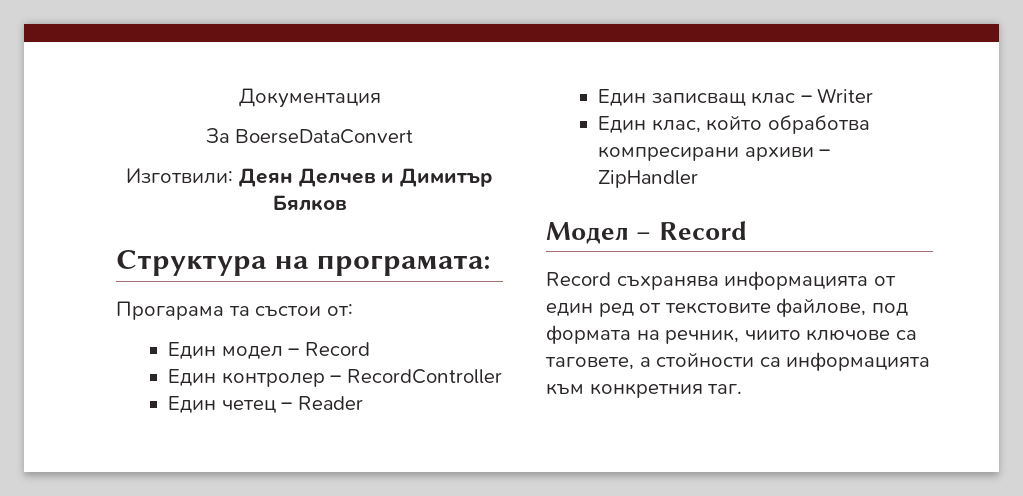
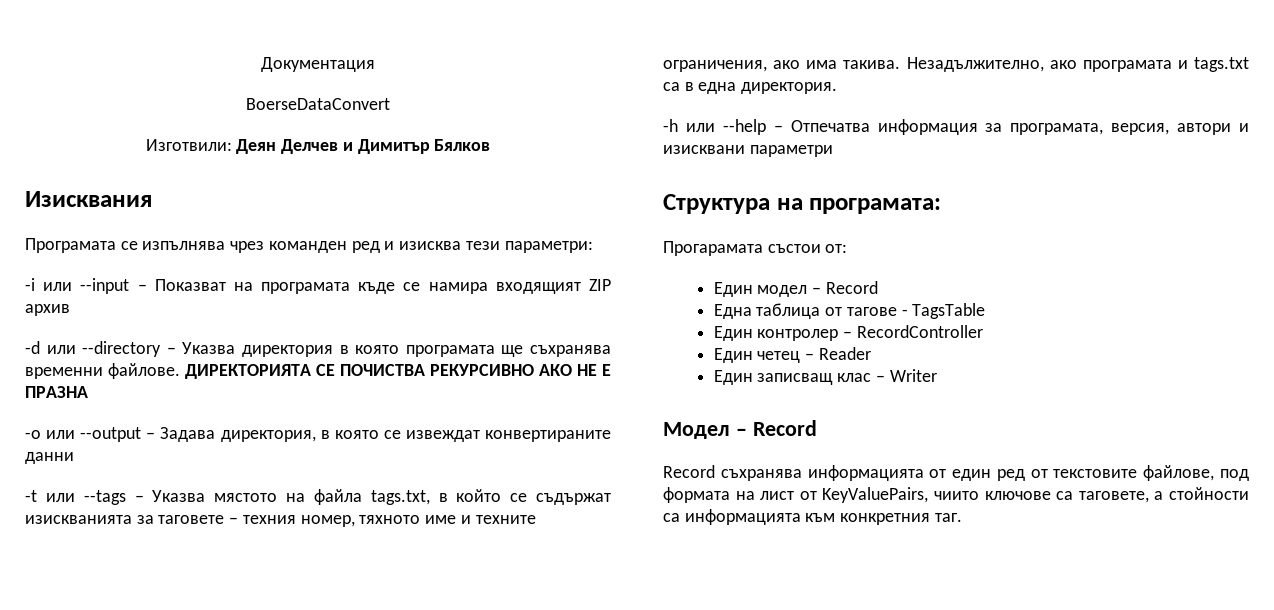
[205,128,230,143] За -> (375, 64) none
(347, 203) none -> [25,191,152,207] [25,238,593,253] [25,278,611,294] [25,304,70,316] [25,341,612,357] [25,363,611,379] [25,386,88,398] [25,427,612,442] [25,452,74,464] [25,489,611,505] [25,515,536,527] [663,57,1249,72] [663,82,838,94] [663,119,1249,135] [663,145,833,157] // Изисквания // Програмата се изпълнява чрез команден ред и изисква тези параметри: // -i или --input – Показват на програмата къде се намира входящият ZIP архив // -d или --directory – Указва директория в която програмата ще съхранява временни файлове. ДИРЕКТОРИЯТА СЕ ПОЧИСТВА РЕКУРСИВНО АКО НЕ Е ПРАЗНА // -o или --output – Задава директория, в която се извеждат конвертираните данни // -t или --tags – Указва мястото на файла tags.txt, в който се съдържат изискванията за таговете – техния номер, тяхното име и техните ограничения, ако има такива. Незадължително, ако програмата и tags.txt са в една директория. // -h или --help – Отпечатва информация за програмата, версия, автори и изисквани параметри
[116,301,250,320] Прогарама та -> [663,241,763,256] Прогарамата
(370, 349) none -> [713,303,986,319] // Една таблица от тагове - TagsTable
[598,115,870,134] [598,146,831,161] [598,170,699,188] // Eдин клас, който обработва компресирани архиви – ZipHandler -> (937, 375) none
[665,329,740,344] речник, -> [760,487,929,503] лист от KeyValuePairs,

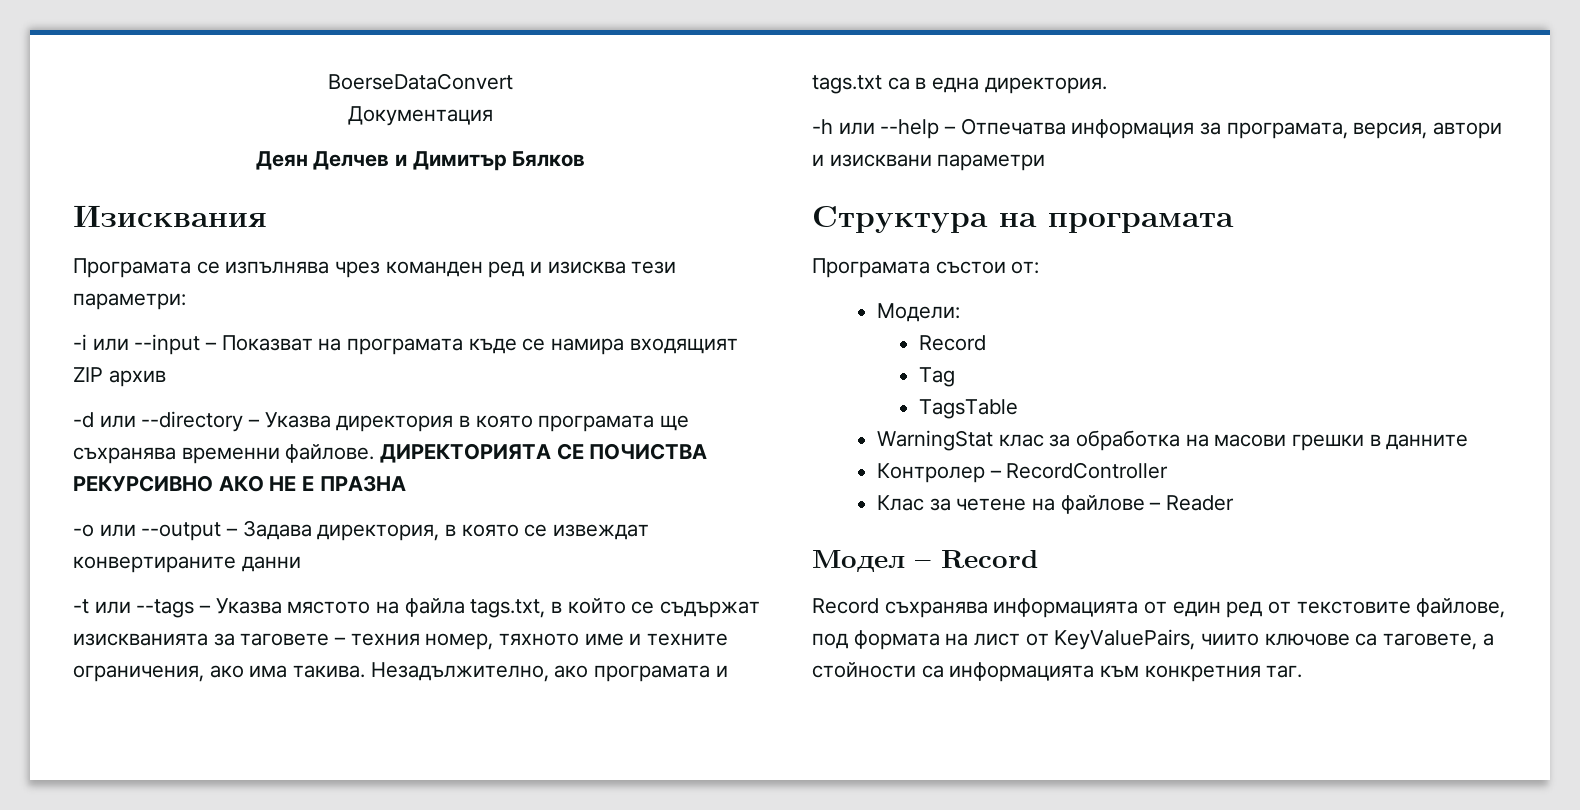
(261, 64) none -> [328,73,513,90] BoerseDataConvert //
[246,98,390,110] [145,139,232,151] BoerseDataConvert // Изготвили: -> (493, 116) none
[809,198,942,214] [663,241,763,256] програмата: // Прогарамата -> [1048,213,1234,233] [812,258,930,278] програмата // Програмата
[713,281,878,297] [713,303,986,319] [713,325,983,341] [713,347,871,363] [713,369,937,385] Един модел – Record // Една таблица от тагове - TagsTable // Един контролер – RecordController // Един четец – Reader // Един записващ клас – Writer -> [876,303,960,322] [918,335,986,351] [918,367,955,387] [918,399,1018,419] [876,430,1469,451] [876,462,1169,483] [876,495,1235,514] Модели: // Record // Tag // TagsTable // WarningStat клас за обработка на масови грешки в данните // Контролер – RecordController // Клас за четене на файлове – Reader

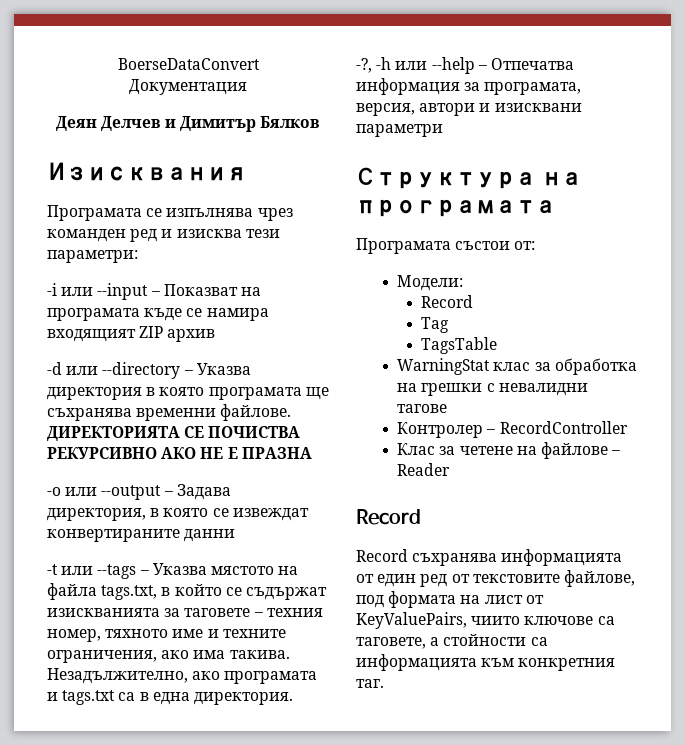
(1107, 85) none -> [356,58,372,73] -?,
[1214,434,1469,451] масови грешки в данните -> [421,383,588,396] [397,404,448,413] грешки с невалидни тагове
[812,550,931,572] Модел – -> (451, 469) none

